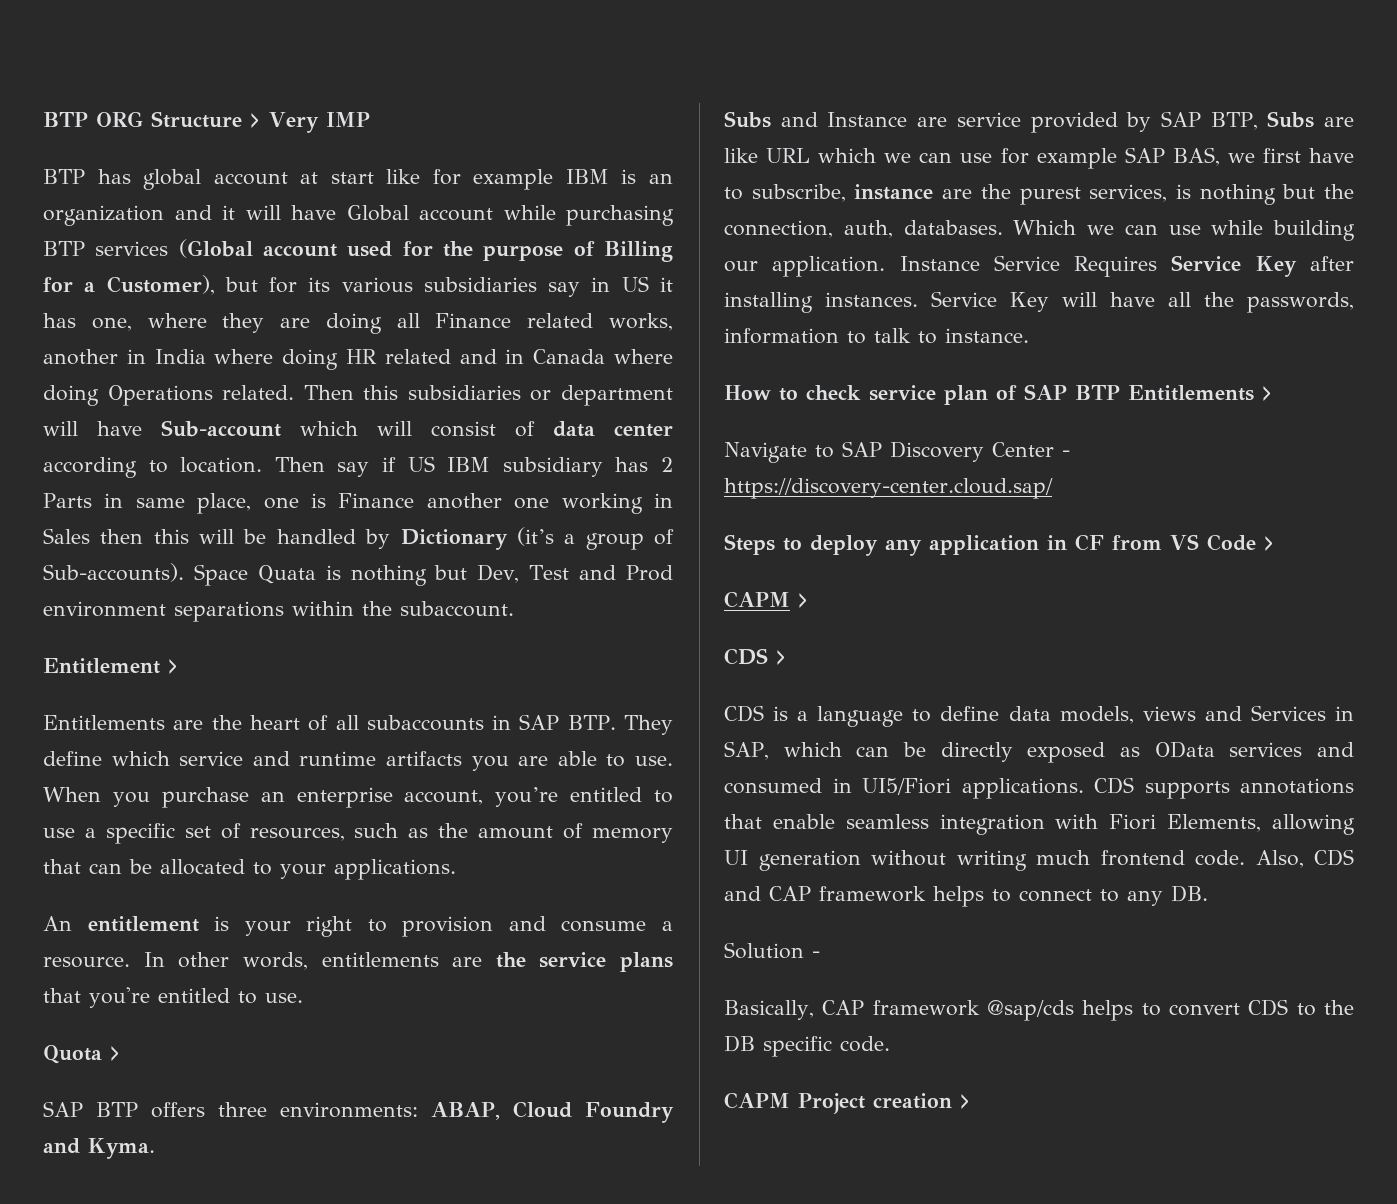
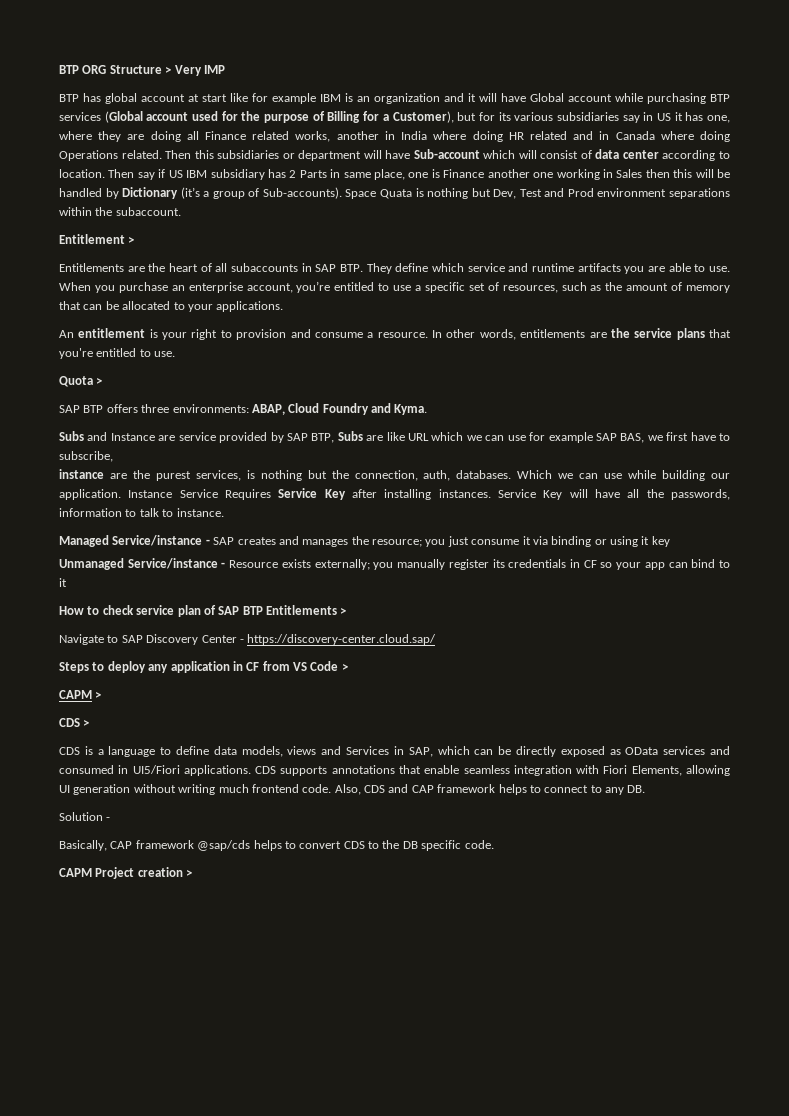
(846, 193) none -> (113, 456) //
(1029, 335) none -> [59,535,670,547] [59,558,730,570] [59,578,67,587] // Managed Service/instance - SAP creates and manages the resource; you just consume it via binding or using it key // Unmanaged Service/instance - Resource exists externally; you manually register its credentials in CF so your app can bind to it

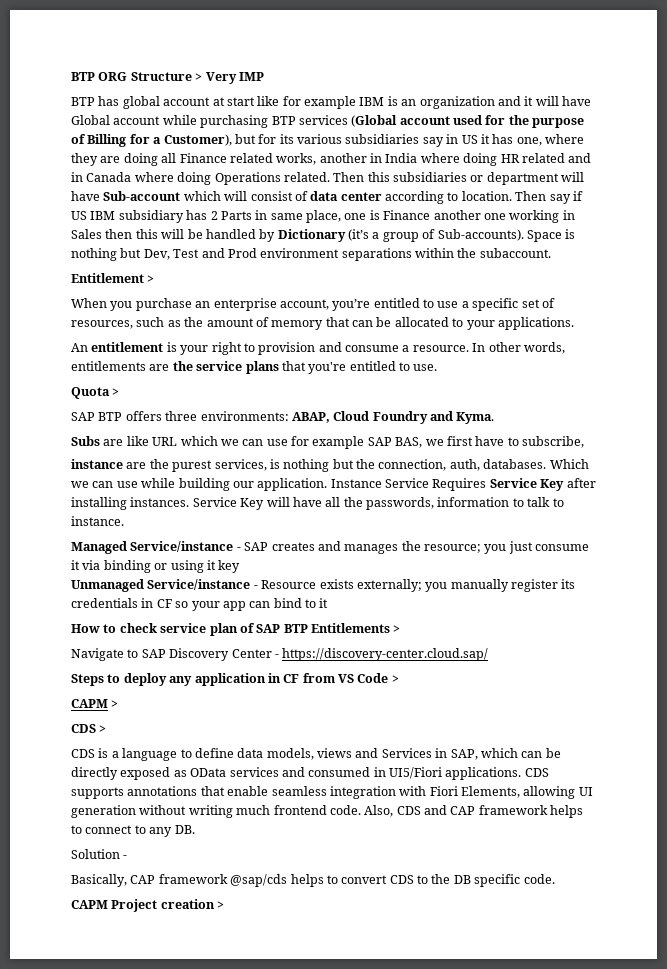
[379,189,412,199] Quata -> (562, 236) none
[59,263,730,274] Entitlements are the heart of all subaccounts in SAP BTP. They define which service and runtime artifacts you are able to use. -> (155, 279) none
[87,431,363,443] and Instance are service provided by SAP BTP, Subs -> (100, 441) none

